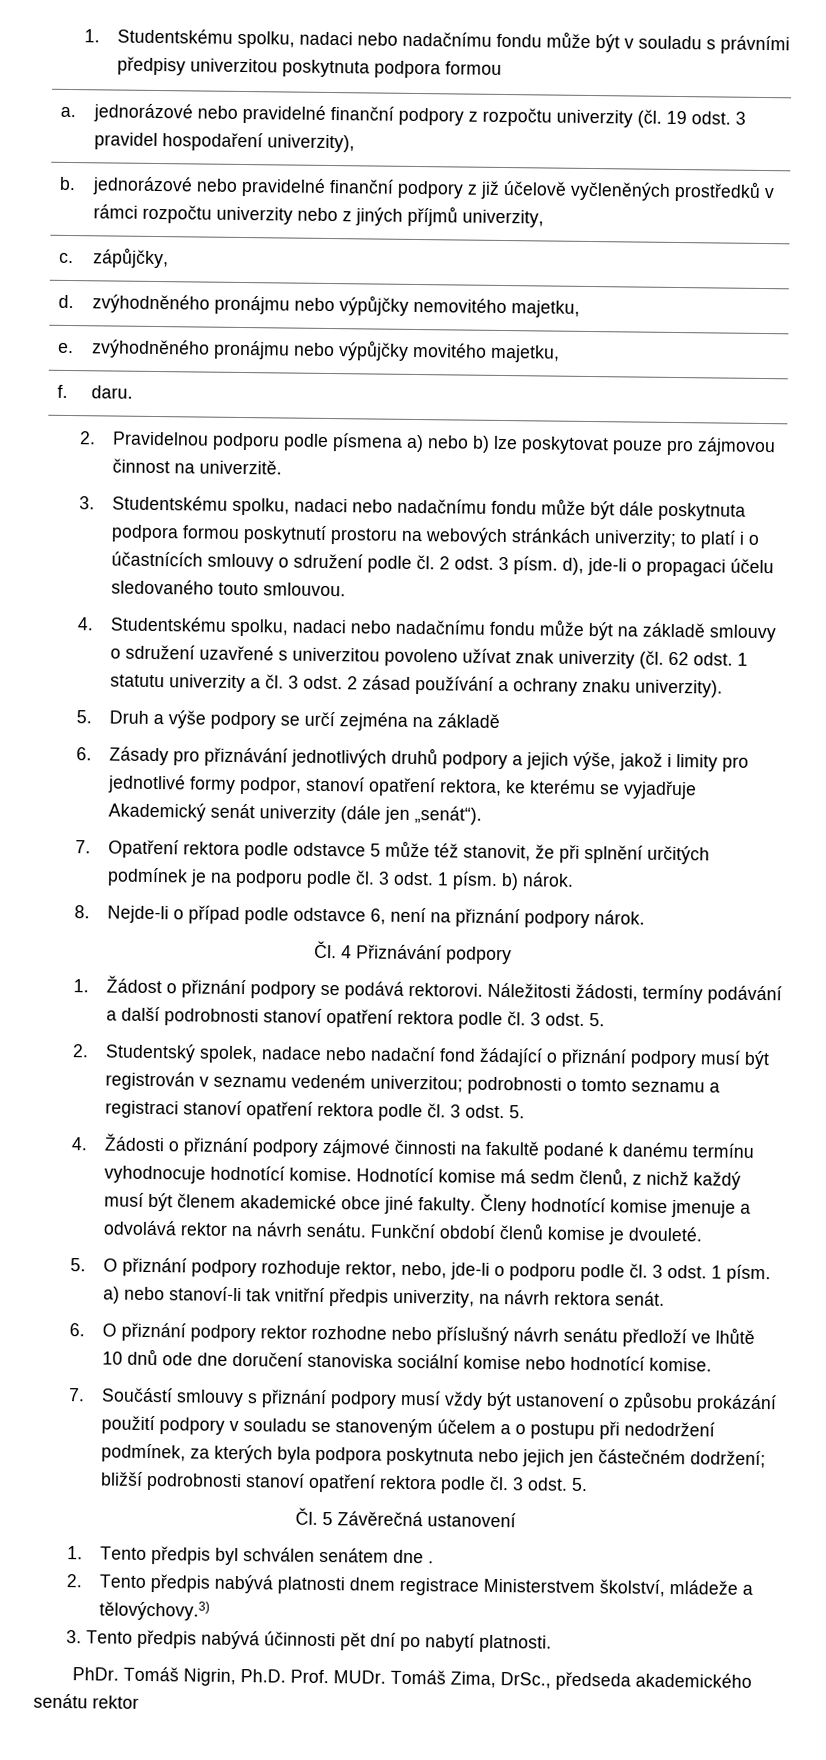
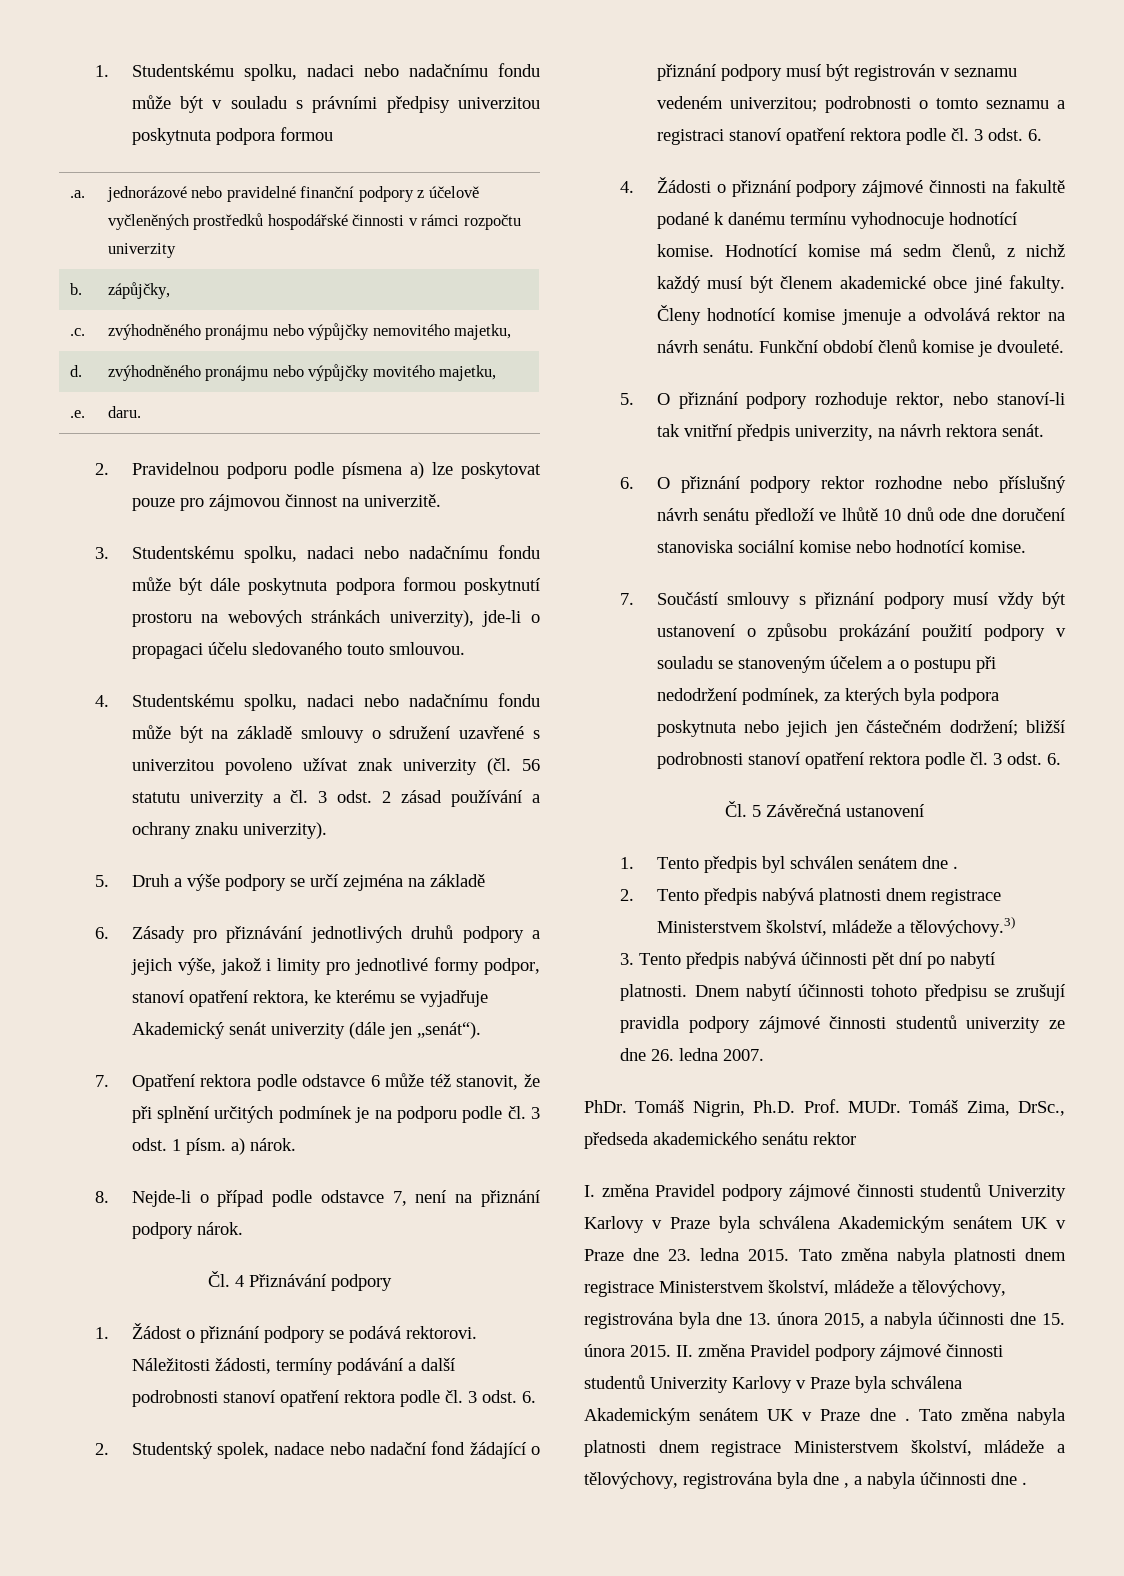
[60,106,77,118] [93,103,747,128] [94,132,356,153] [59,176,77,191] [92,176,501,199] a. | jednorázové nebo pravidelné finanční podpory z rozpočtu univerzity (čl. 19 odst. 3 pravidel hospodaření univerzity), // b. | jednorázové nebo pravidelné finanční podpory z již -> [70,190,86,198] [107,186,425,202] .a. | jednorázové nebo pravidelné finanční podpory z
(762, 191) none -> [267,214,405,230] hospodářské činnosti
[297,205,545,228] [59,252,75,264] nebo z jiných příjmů univerzity, // c. -> [70,283,83,295] // b.
[58,294,75,309] d. -> [70,328,86,336] .c.
[58,342,75,354] e. -> [70,365,83,377] d.
[57,384,69,399] f. -> [70,410,86,418] .e.
[426,435,490,453] nebo b) -> (425, 470) none
[593,530,759,549] [110,551,584,575] univerzity; to platí i o účastnících smlouvy o sdružení podle čl. 2 odst. 3 písm. d), -> [389,610,474,627] univerzity),
[667,651,748,666] 62 odst. 1 -> [522,759,541,771] 56
[369,843,381,857] 5 -> [370,1075,380,1087] 6
[500,873,519,891] b) -> [230,1138,245,1155] a)
[369,908,386,925] 6, -> [392,1191,407,1206] 7,
[588,1013,605,1027] 5. -> [521,1391,536,1403] 6.
[508,1105,525,1119] 5. -> [1027,129,1042,141] 6.
[400,1261,771,1284] [102,1286,120,1304] nebo, jde-li o podporu podle čl. 3 odst. 1 písm. a) -> (945, 400) none
[570,1477,588,1492] 5. -> [1046,753,1061,765] 6.
(553, 1643) none -> [694,984,1065,1001] [620,1015,1065,1033] [620,1048,765,1061] Dnem nabytí účinnosti tohoto předpisu se zrušují pravidla podpory zájmové činnosti studentů univerzity ze dne 26. ledna 2007.
(139, 1702) none -> [584,1183,1066,1201] [584,1216,1066,1233] [584,1248,1066,1265] [584,1280,1006,1297] [584,1312,1065,1329] [584,1344,1003,1361] [584,1375,962,1393] [584,1408,1065,1425] [584,1440,1065,1457] [584,1472,1027,1489] // I. změna Pravidel podpory zájmové činnosti studentů Univerzity Karlovy v Praze byla schválena Akademickým senátem UK v Praze dne 23. ledna 2015. Tato změna nabyla platnosti dnem registrace Ministerstvem školství, mládeže a tělovýchovy, registrována byla dne 13. února 2015, a nabyla účinnosti dne 15. února 2015. II. změna Pravidel podpory zájmové činnosti studentů Univerzity Karlovy v Praze byla schválena Akademickým senátem UK v Praze dne . Tato změna nabyla platnosti dnem registrace Ministerstvem školství, mládeže a tělovýchovy, registrována byla dne , a nabyla účinnosti dne .

